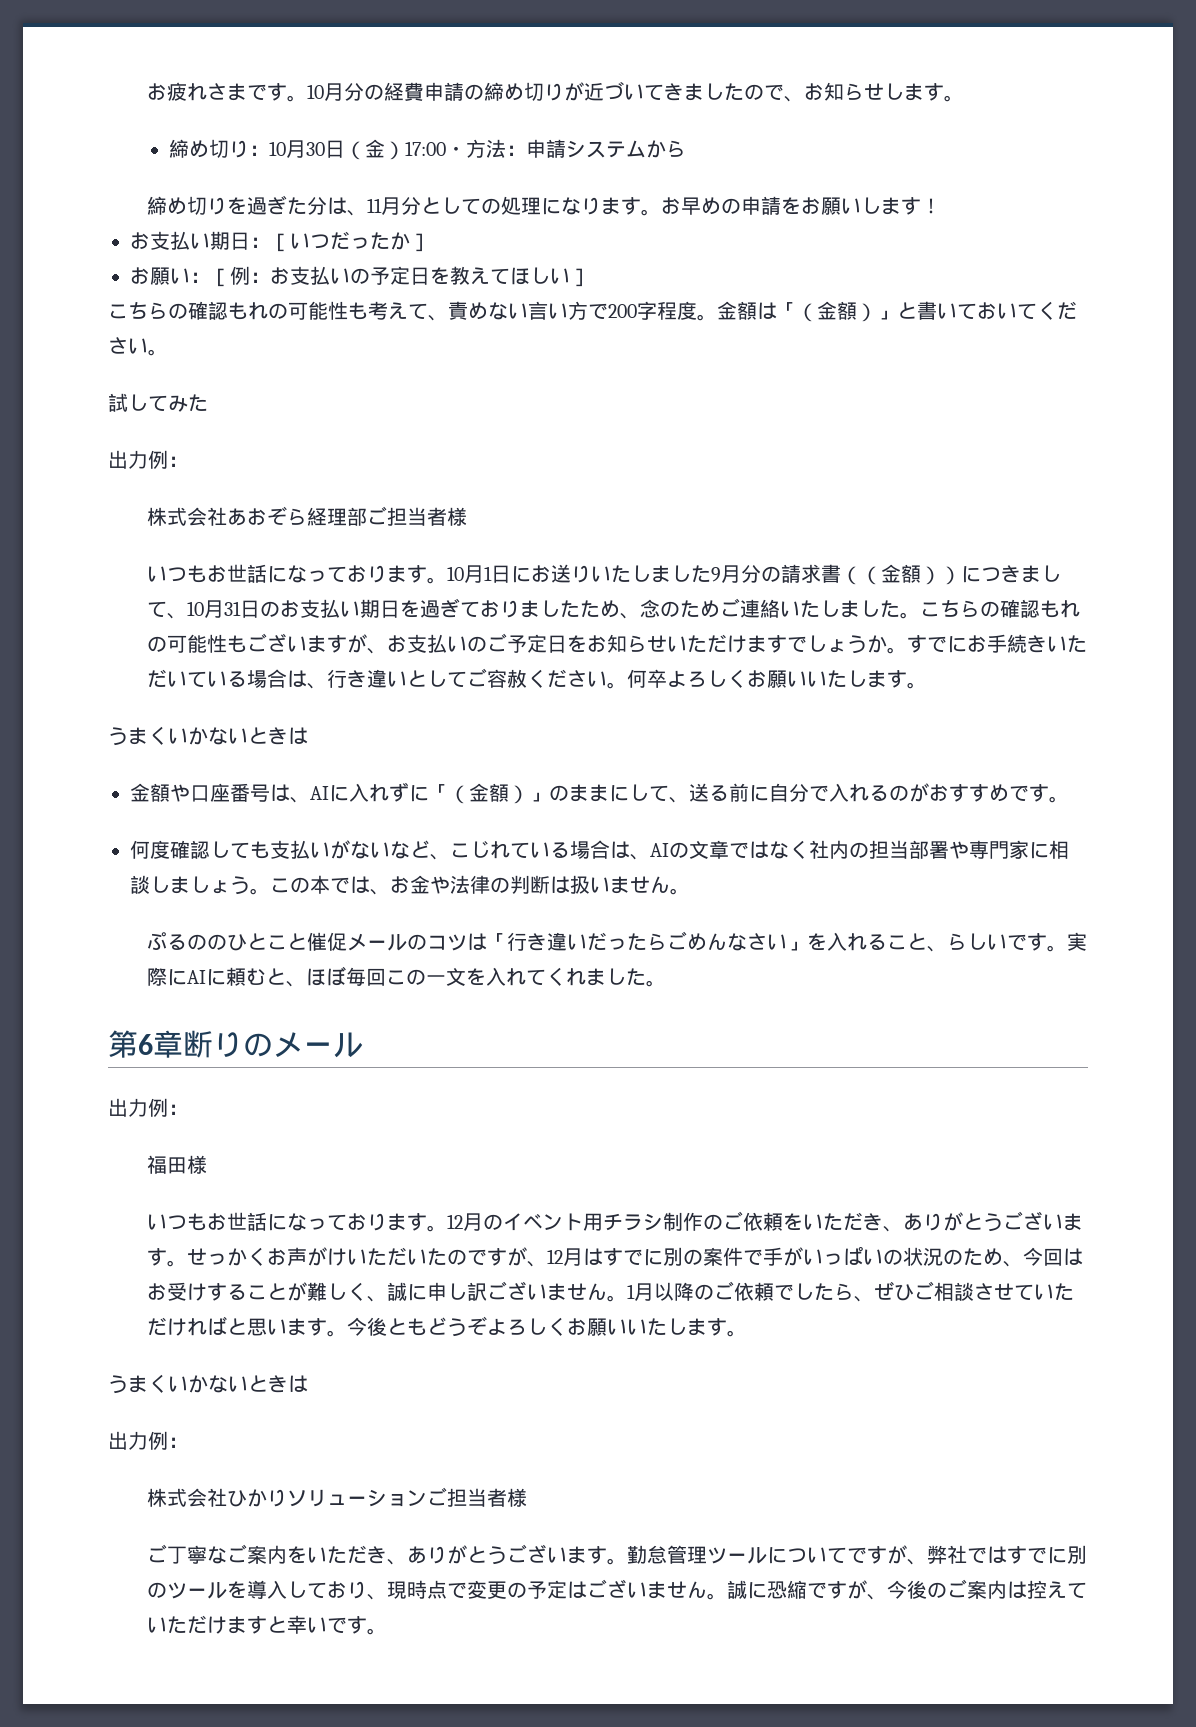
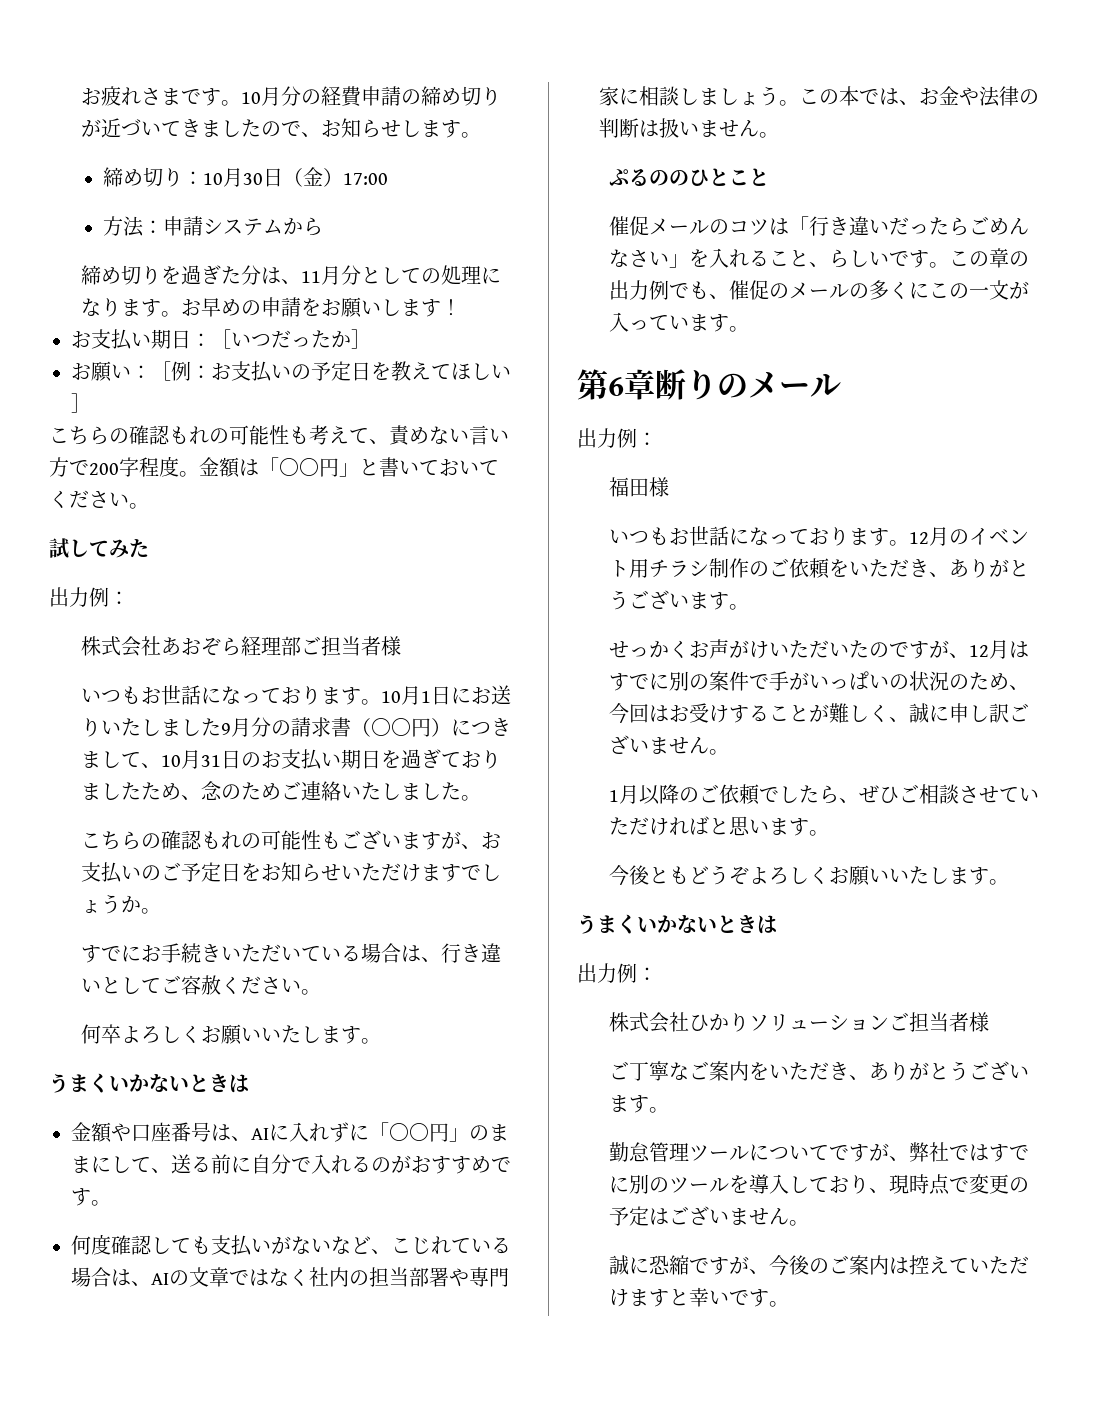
[446,146,467,156] ・ -> (388, 179) //
[797,301,877,322] （金額） -> [279,458,339,477] 〇〇円
[861,564,942,585] （金額） -> [370,718,431,737] 〇〇円
(921, 615) none -> (481, 798) //
(908, 650) none -> (161, 911) //
(628, 685) none -> (321, 992) //
[449,783,529,804] （金額） -> [389,1123,449,1142] 〇〇円
(308, 941) none -> (769, 177) //
[1067,932,1088,951] [147,966,647,987] 実際にAIに頼むと、ほぼ毎回この一文を入れてくれました -> [948,248,1029,268] [608,280,1029,300] [608,312,729,332] この章の出力例でも、催促のメールの多くにこの一文が入っています
(188, 1263) none -> (749, 607) //
(628, 1298) none -> (729, 752) //
(348, 1333) none -> (829, 833) //
(628, 1561) none -> (669, 1110) //
(728, 1596) none -> (809, 1223) //

